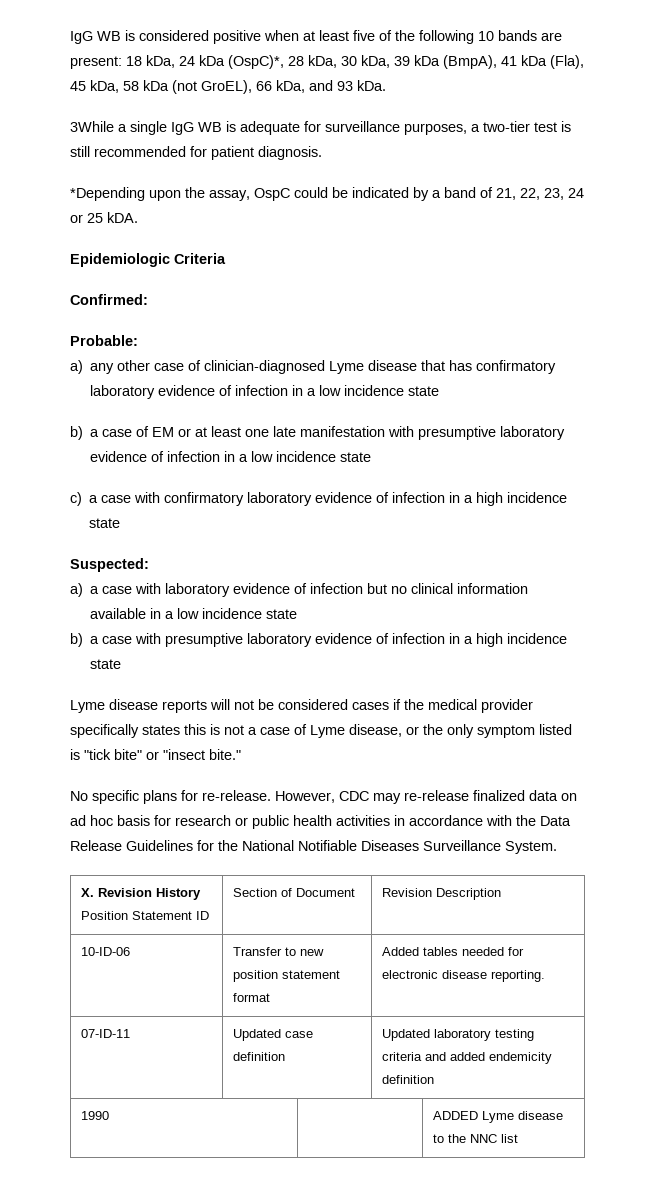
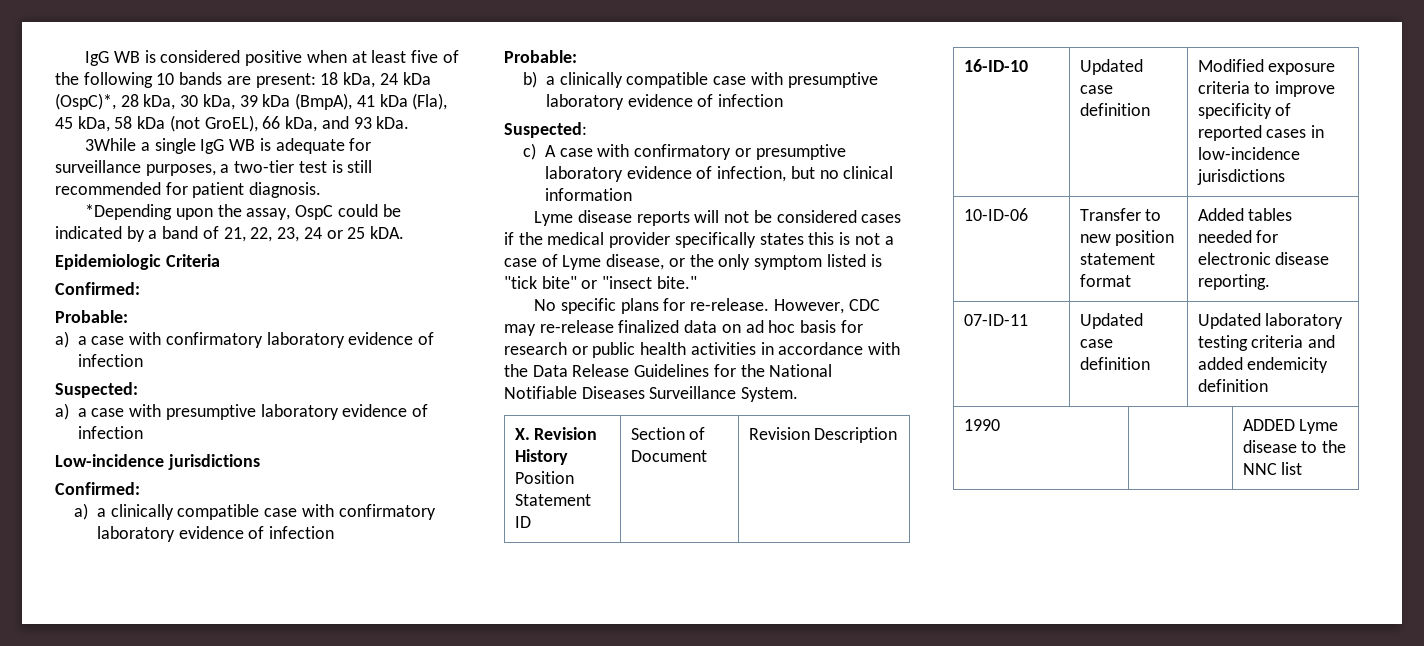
[90,360,557,374] [90,385,440,399] [70,426,566,440] [90,451,372,462] [70,492,82,506] any other case of clinician-diagnosed Lyme disease that has confirmatory laboratory evidence of infection in a low incidence state // b) a case of EM or at least one late manifestation with presumptive laboratory evidence of infection in a low incidence state // c) -> (69, 339) none
[449,492,568,506] [89,518,121,528] [70,558,149,572] [70,583,529,597] [90,608,298,619] [70,633,83,647] in a high incidence state // Suspected: // a) a case with laboratory evidence of infection but no clinical information available in a low incidence state // b) -> [55,382,138,398] [55,403,69,420] // Suspected: // a)
[449,633,568,647] [90,659,122,669] in a high incidence state -> [55,454,260,470] [55,482,140,495] [74,503,436,520] [97,526,335,542] [504,50,577,63] [523,71,878,88] [546,94,784,110] [504,122,587,138] [523,143,846,160] [545,166,894,182] [545,188,633,201] // Low-incidence jurisdictions // Confirmed: // a) a clinically compatible case with confirmatory laboratory evidence of infection // Probable: // b) a clinically compatible case with presumptive laboratory evidence of infection // Suspected: // c) A case with confirmatory or presumptive laboratory evidence of infection, but no clinical information
(502, 894) none -> [963,59,1028,72] [1079,59,1143,75] [1079,85,1113,94] [1079,103,1150,116] [1197,59,1336,75] [1197,81,1335,97] [1197,103,1292,119] [1197,125,1324,141] [1197,147,1300,160] [1196,169,1285,185] // 16-ID-10 | Updated case definition | Modified exposure criteria to improve specificity of reported cases in low-incidence jurisdictions

